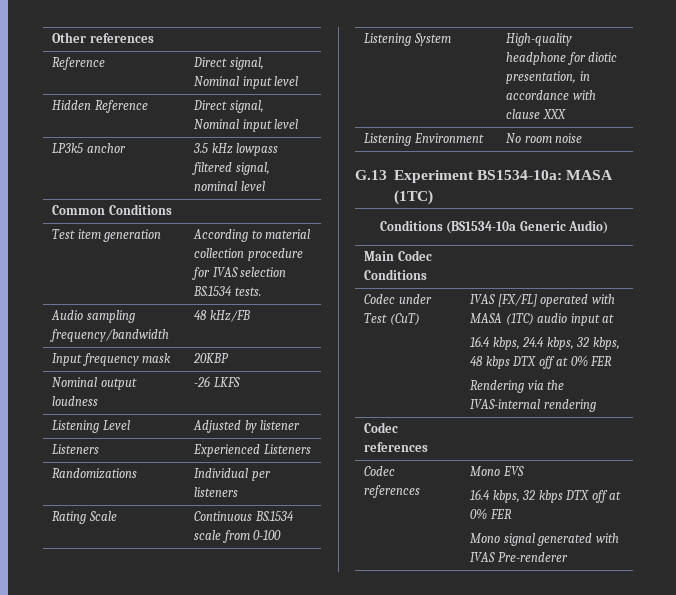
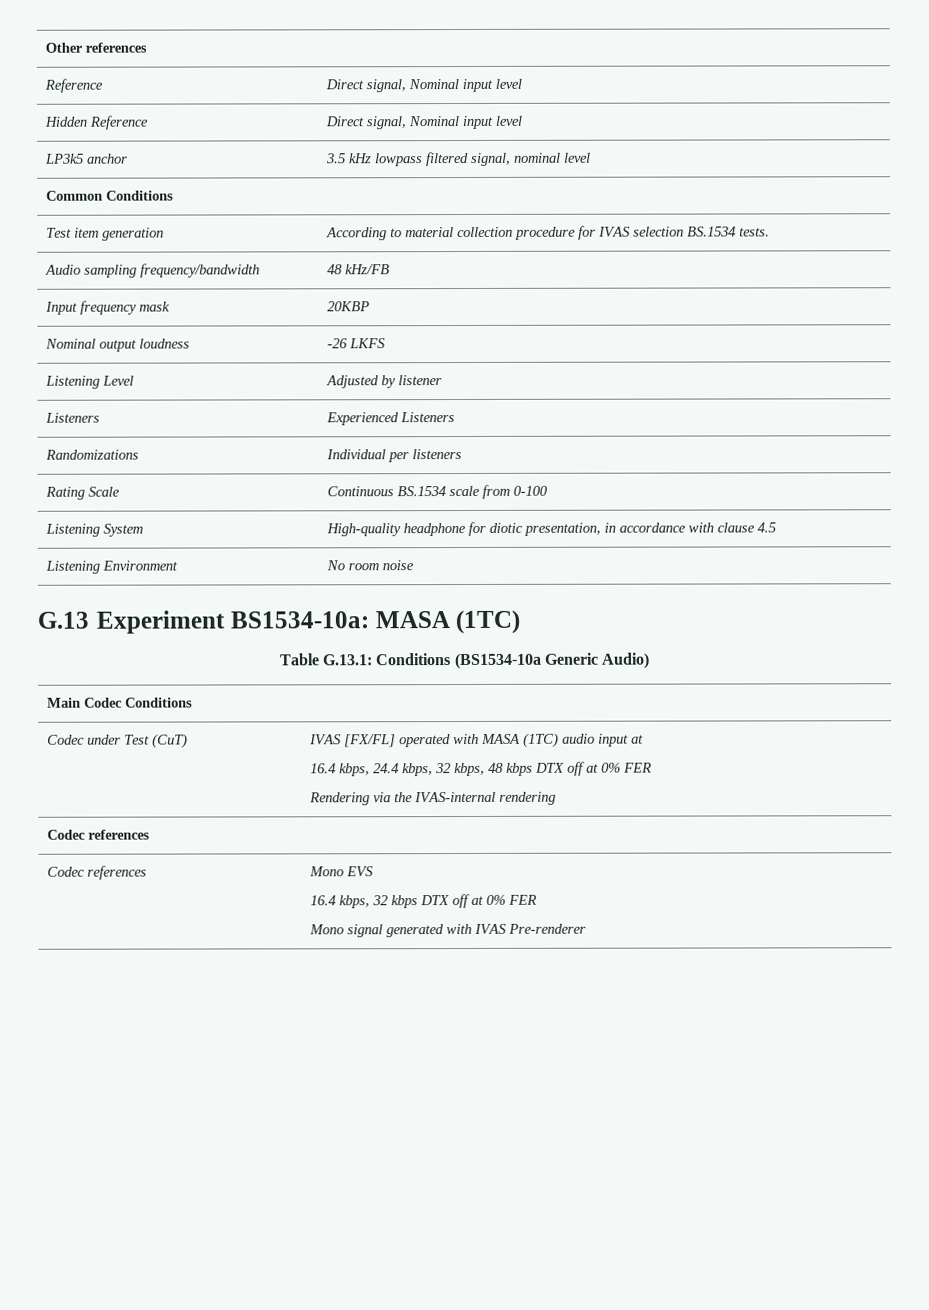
[542,109,566,119] XXX -> [757,522,777,533] 4.5
(433, 197) none -> [278,653,374,666] Table G.13.1:

